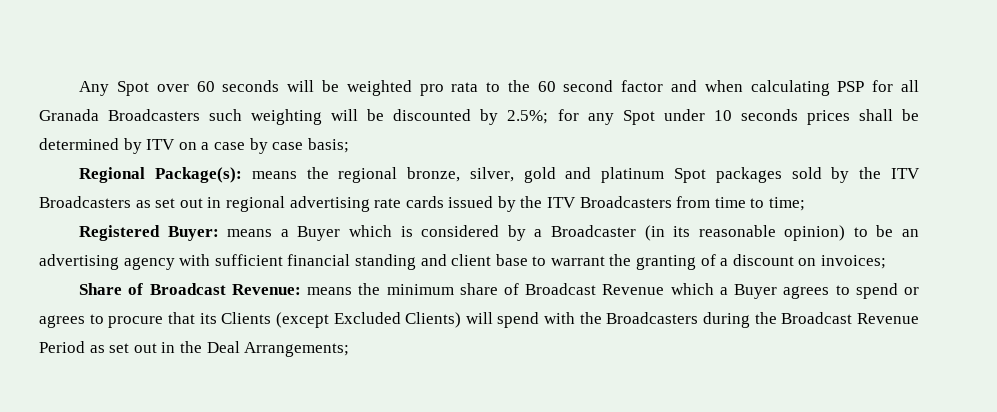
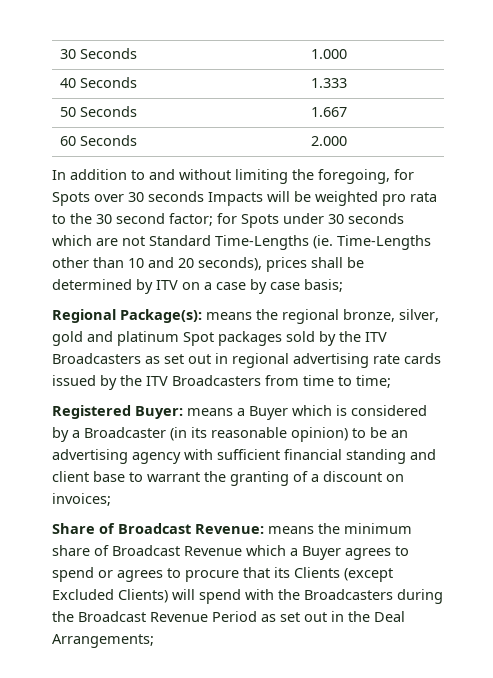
[79,80,280,96] Any Spot over 60 seconds -> [59,48,137,59] [310,49,347,59] [59,77,137,88] [310,78,347,88] [59,106,137,117] [310,107,347,117] [59,135,137,146] [310,136,347,146] [52,169,414,184] [52,191,263,206] 30 Seconds | 1.000 // 40 Seconds | 1.333 // 50 Seconds | 1.667 // 60 Seconds | 2.000 // In addition to and without limiting the foregoing, for Spots over 30 seconds Impacts
[537,80,920,96] [39,109,798,125] 60 second factor and when calculating PSP for all Granada Broadcasters such weighting will be discounted by 2.5%; for any Spot under 10 seconds -> [96,213,404,228] [52,235,431,250] [52,257,262,271] 30 second factor; for Spots under 30 seconds which are not Standard Time-Lengths (ie. Time-Lengths other than 10 and 20 seconds),

